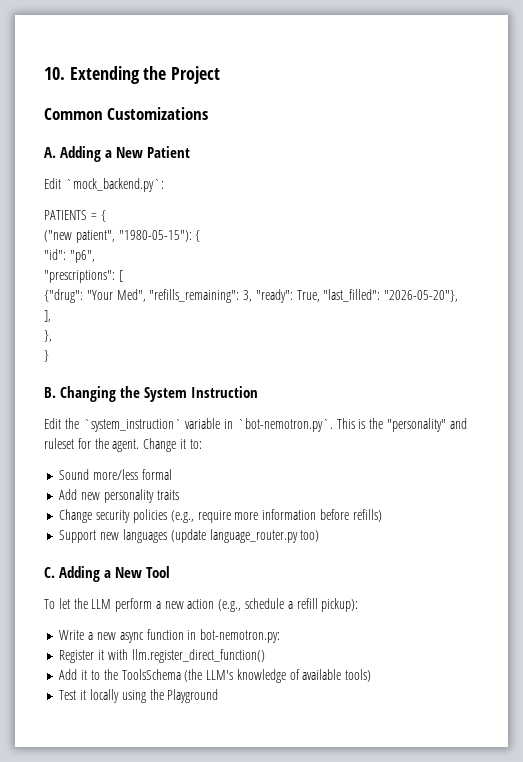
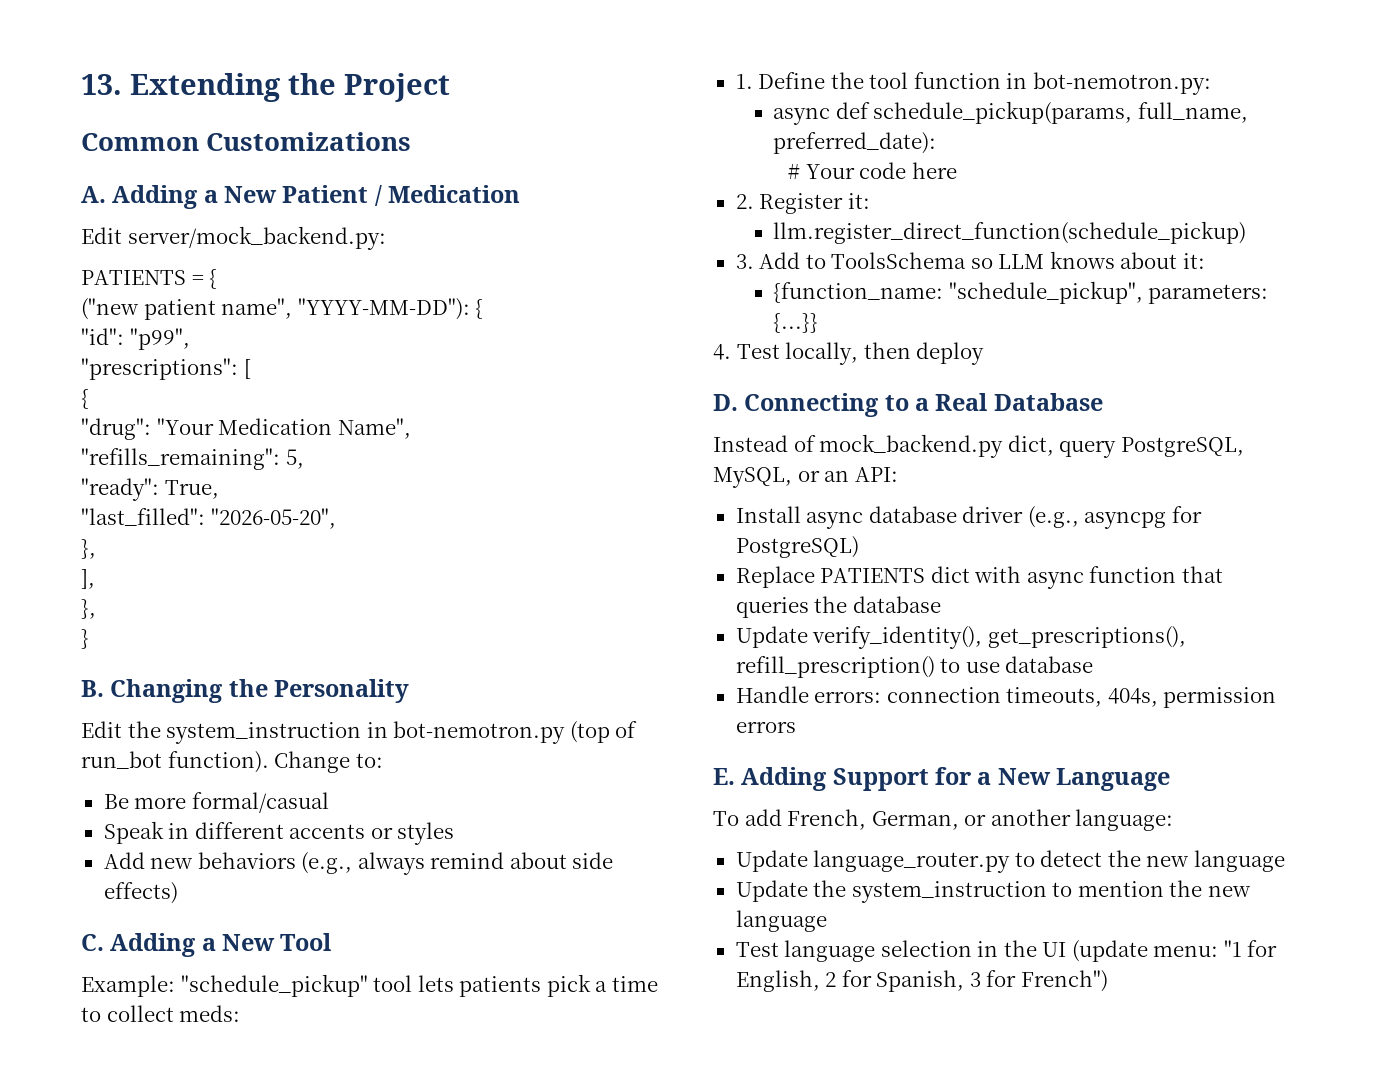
[44,67,65,80] 10. -> [81,74,122,95] 13.
[44,178,164,192] // Edit `mock_backend.py`: -> [374,185,521,206] [81,226,386,250] / Medication // Edit server/mock_backend.py:
[75,230,192,243] patient", "1980-05-15"): -> [143,298,470,320] patient name", "YYYY-MM-DD"):
[69,250,95,263] "p6", -> [129,328,190,350] "p99",
[44,289,253,303] {"drug": "Your Med", "refills_remaining": 3, -> [81,389,89,409] [81,418,411,440] [81,448,304,470] { // "drug": "Your Medication Name", // "refills_remaining": 5, //
[323,289,459,302] "last_filled": "2026-05-20"}, -> [81,508,336,529] [81,539,96,559] // "last_filled": "2026-05-20", // },
[144,386,259,402] System Instruction -> [274,679,410,703] Personality
[82,418,467,432] [44,438,202,452] [59,469,172,480] [59,489,179,503] [59,509,382,523] [59,529,320,543] `system_instruction` variable in `bot-nemotron.py`. This is the "personality" and ruleset for the agent. Change it to: // Sound more/less formal // Add new personality traits // Change security policies (e.g., require more information before refills) // Support new languages (update language_router.py too) -> [166,721,638,744] [81,751,383,773] [103,792,329,813] [103,821,455,845] [103,852,614,875] [103,882,178,904] system_instruction in bot-nemotron.py (top of run_bot function). Change to: // Be more formal/casual // Speak in different accents or styles // Add new behaviors (e.g., always remind about side effects)
[44,598,359,612] [59,629,281,643] [59,649,265,663] [59,669,372,683] [59,689,219,703] To let the LLM perform a new action (e.g., schedule a refill pickup): // Write a new async function in bot-nemotron.py: // Register it with llm.register_direct_function() // Add it to the ToolsSchema (the LLM's knowledge of available tools) // Test it locally using the Playground -> [81,974,658,997] [81,1005,241,1022] [735,72,1211,95] [773,101,1248,125] [773,132,937,154] [788,162,957,179] [735,193,870,214] [773,221,1247,244] [735,251,1205,269] [773,281,1269,304] [773,313,819,333] [713,342,985,365] [713,393,1103,417] [713,434,1244,458] [713,467,898,488] [735,506,1202,529] [735,536,859,558] [735,566,1223,589] [735,596,941,618] [735,626,1186,649] [735,656,1094,678] [735,686,1277,708] [735,721,796,733] [713,767,1171,791] [713,809,1174,831] [735,850,1285,873] [735,880,1251,903] [735,910,827,932] [735,940,1278,962] [735,970,1108,992] Example: "schedule_pickup" tool lets patients pick a time to collect meds: // 1. Define the tool function in bot-nemotron.py: // async def schedule_pickup(params, full_name, preferred_date): // # Your code here // 2. Register it: // llm.register_direct_function(schedule_pickup) // 3. Add to ToolsSchema so LLM knows about it: // {function_name: "schedule_pickup", parameters: {...}} // 4. Test locally, then deploy // D. Connecting to a Real Database // Instead of mock_backend.py dict, query PostgreSQL, MySQL, or an API: // Install async database driver (e.g., asyncpg for PostgreSQL) // Replace PATIENTS dict with async function that queries the database // Update verify_identity(), get_prescriptions(), refill_prescription() to use database // Handle errors: connection timeouts, 404s, permission errors // E. Adding Support for a New Language // To add French, German, or another language: // Update language_router.py to detect the new language // Update the system_instruction to mention the new language // Test language selection in the UI (update menu: "1 for English, 2 for Spanish, 3 for French")

